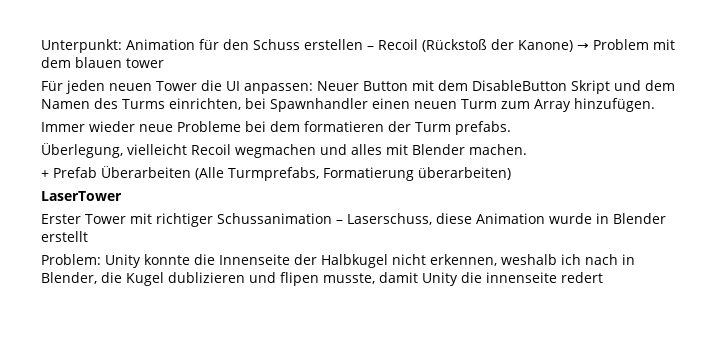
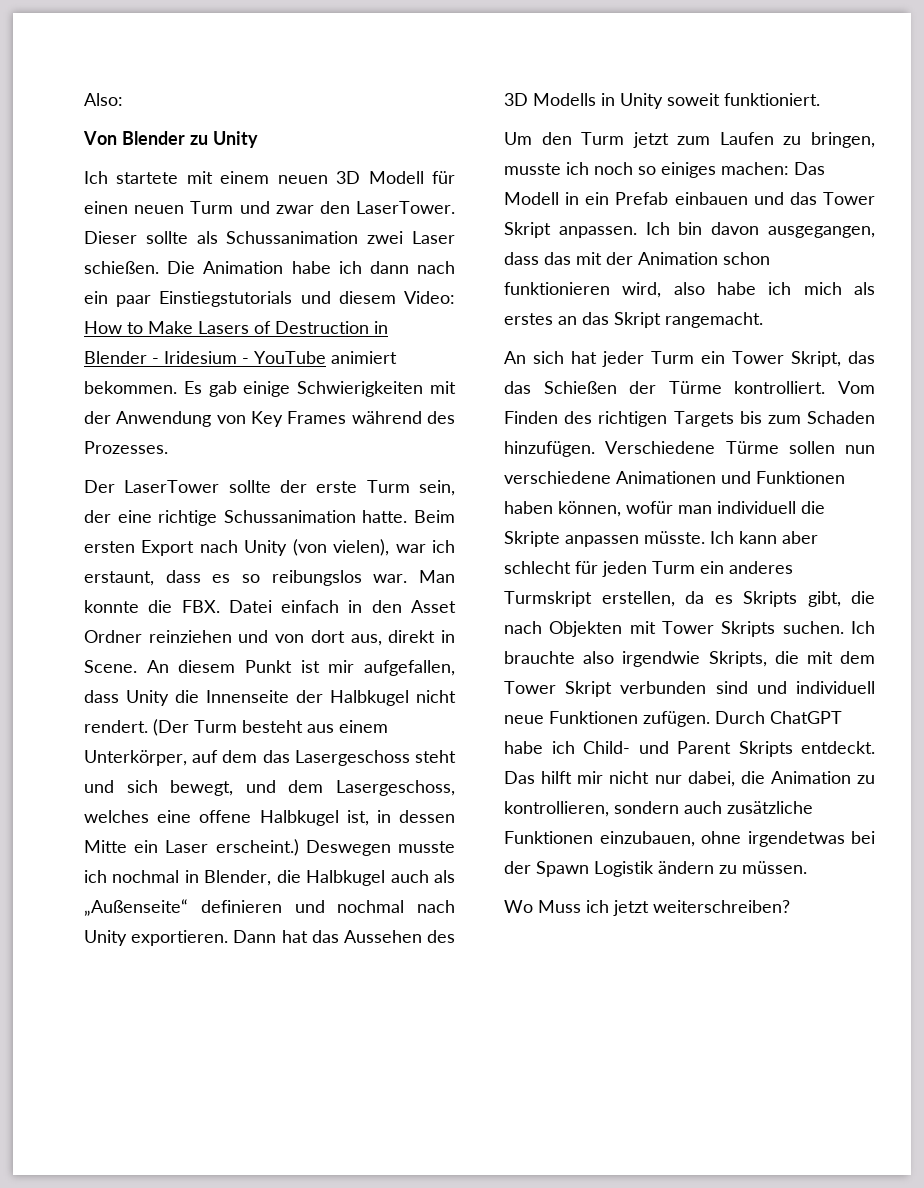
[41,39,676,53] [41,57,165,68] [41,80,676,94] [41,98,656,112] [41,121,512,135] [41,143,528,158] [41,166,512,181] [41,191,123,201] [41,213,667,227] [41,231,89,242] [41,254,636,268] [41,272,604,286] Unterpunkt: Animation für den Schuss erstellen – Recoil (Rückstoß der Kanone) → Problem mit dem blauen tower // Für jeden neuen Tower die UI anpassen: Neuer Button mit dem DisableButton Skript und dem Namen des Turms einrichten, bei Spawnhandler einen neuen Turm zum Array hinzufügen. // Immer wieder neue Probleme bei dem formatieren der Turm prefabs. // Überlegung, vielleicht Recoil wegmachen und alles mit Blender machen. // + Prefab Überarbeiten (Alle Turmprefabs, Formatierung überarbeiten) // LaserTower // Erster Tower mit richtiger Schussanimation – Laserschuss, diese Animation wurde in Blender erstellt // Problem: Unity konnte die Innenseite der Halbkugel nicht erkennen, weshalb ich nach in Blender, die Kugel dublizieren und flipen musste, damit Unity die innenseite redert -> [84,93,123,106] [83,131,258,148] [84,171,455,184] [84,201,455,214] [84,231,455,244] [84,261,455,274] [84,291,455,307] [84,321,388,334] [84,351,397,364] [84,381,457,397] [84,411,455,427] [84,441,168,454] [84,480,455,496] [84,510,455,526] [84,539,455,556] [84,570,455,586] [84,600,456,613] [84,630,456,646] [84,660,455,676] [84,690,456,706] [84,719,388,736] [84,750,456,766] [84,780,455,796] [84,810,456,826] [84,839,455,856] [84,870,455,886] [84,899,455,916] [84,930,455,946] [504,93,820,109] [504,132,875,148] [504,162,825,178] [504,192,875,205] [504,222,875,238] [504,252,770,265] [504,282,875,298] [504,312,763,328] [504,351,875,367] [504,381,875,394] [504,411,875,427] [504,441,875,457] [504,471,845,484] [504,501,825,517] [504,531,818,547] [504,561,793,577] [504,591,875,607] [504,621,875,637] [504,651,875,667] [504,681,875,697] [504,711,842,727] [504,741,875,757] [504,771,875,787] [504,801,813,817] [504,831,875,847] [504,861,807,877] [504,900,790,916] Also: // Von Blender zu Unity // Ich startete mit einem neuen 3D Modell für einen neuen Turm und zwar den LaserTower. Dieser sollte als Schussanimation zwei Laser schießen. Die Animation habe ich dann nach ein paar Einstiegstutorials und diesem Video: How to Make Lasers of Destruction in Blender - Iridesium - YouTube animiert bekommen. Es gab einige Schwierigkeiten mit der Anwendung von Key Frames während des Prozesses. // Der LaserTower sollte der erste Turm sein, der eine richtige Schussanimation hatte. Beim ersten Export nach Unity (von vielen), war ich erstaunt, dass es so reibungslos war. Man konnte die FBX. Datei einfach in den Asset Ordner reinziehen und von dort aus, direkt in Scene. An diesem Punkt ist mir aufgefallen, dass Unity die Innenseite der Halbkugel nicht rendert. (Der Turm besteht aus einem Unterkörper, auf dem das Lasergeschoss steht und sich bewegt, und dem Lasergeschoss, welches eine offene Halbkugel ist, in dessen Mitte ein Laser erscheint.) Deswegen musste ich nochmal in Blender, die Halbkugel auch als „Außenseite“ definieren und nochmal nach Unity exportieren. Dann hat das Aussehen des 3D Modells in Unity soweit funktioniert. // Um den Turm jetzt zum Laufen zu bringen, musste ich noch so einiges machen: Das Modell in ein Prefab einbauen und das Tower Skript anpassen. Ich bin davon ausgegangen, dass das mit der Animation schon funktionieren wird, also habe ich mich als erstes an das Skript rangemacht. // An sich hat jeder Turm ein Tower Skript, das das Schießen der Türme kontrolliert. Vom Finden des richtigen Targets bis zum Schaden hinzufügen. Verschiedene Türme sollen nun verschiedene Animationen und Funktionen haben können, wofür man individuell die Skripte anpassen müsste. Ich kann aber schlecht für jeden Turm ein anderes Turmskript erstellen, da es Skripts gibt, die nach Objekten mit Tower Skripts suchen. Ich brauchte also irgendwie Skripts, die mit dem Tower Skript verbunden sind und individuell neue Funktionen zufügen. Durch ChatGPT habe ich Child- und Parent Skripts entdeckt. Das hilft mir nicht nur dabei, die Animation zu kontrollieren, sondern auch zusätzliche Funktionen einzubauen, ohne irgendetwas bei der Spawn Logistik ändern zu müssen. // Wo Muss ich jetzt weiterschreiben?

